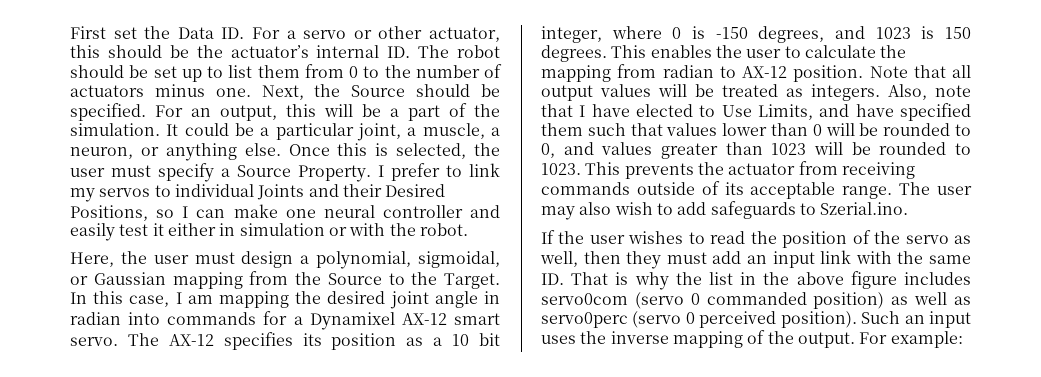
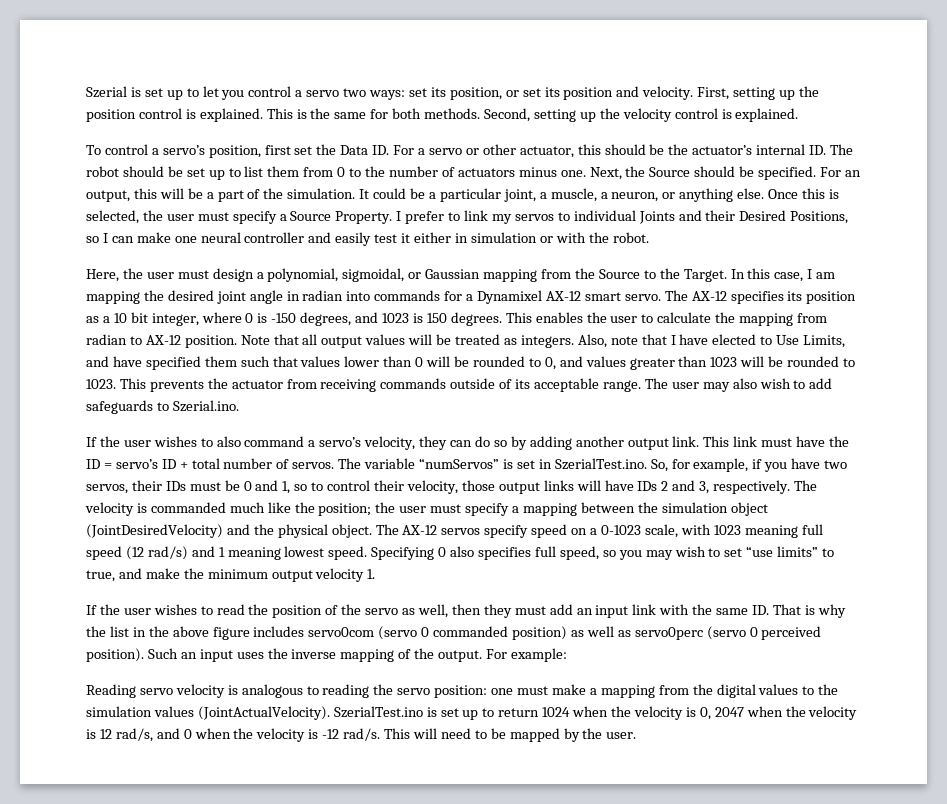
[70,26,106,39] First -> [86,86,819,100] [86,108,799,122] [86,144,291,158] Szerial is set up to let you control a servo two ways: set its position, or set its position and velocity. First, setting up the position control is explained. This is the same for both methods. Second, setting up the velocity control is explained. // To control a servo’s position, first
(909, 208) none -> [86,436,850,450] [86,458,848,472] [86,480,818,494] [85,502,768,516] [86,524,823,538] [86,546,835,560] [86,568,376,582] // If the user wishes to also command a servo’s velocity, they can do so by adding another output link. This link must have the ID = servo’s ID + total number of servos. The variable “numServos” is set in SzerialTest.ino. So, for example, if you have two servos, their IDs must be 0 and 1, so to control their velocity, those output links will have IDs 2 and 3, respectively. The velocity is commanded much like the position; the user must specify a mapping between the simulation object (JointDesiredVelocity) and the physical object. The AX-12 servos specify speed on a 0-1023 scale, with 1023 meaning full speed (12 rad/s) and 1 meaning lowest speed. Specifying 0 also specifies full speed, so you may wish to set “use limits” to true, and make the minimum output velocity 1.
(963, 339) none -> [86,684,839,698] [86,706,858,720] [86,728,637,742] // Reading servo velocity is analogous to reading the servo position: one must make a mapping from the digital values to the simulation values (JointActualVelocity). SzerialTest.ino is set up to return 1024 when the velocity is 0, 2047 when the velocity is 12 rad/s, and 0 when the velocity is -12 rad/s. This will need to be mapped by the user.

